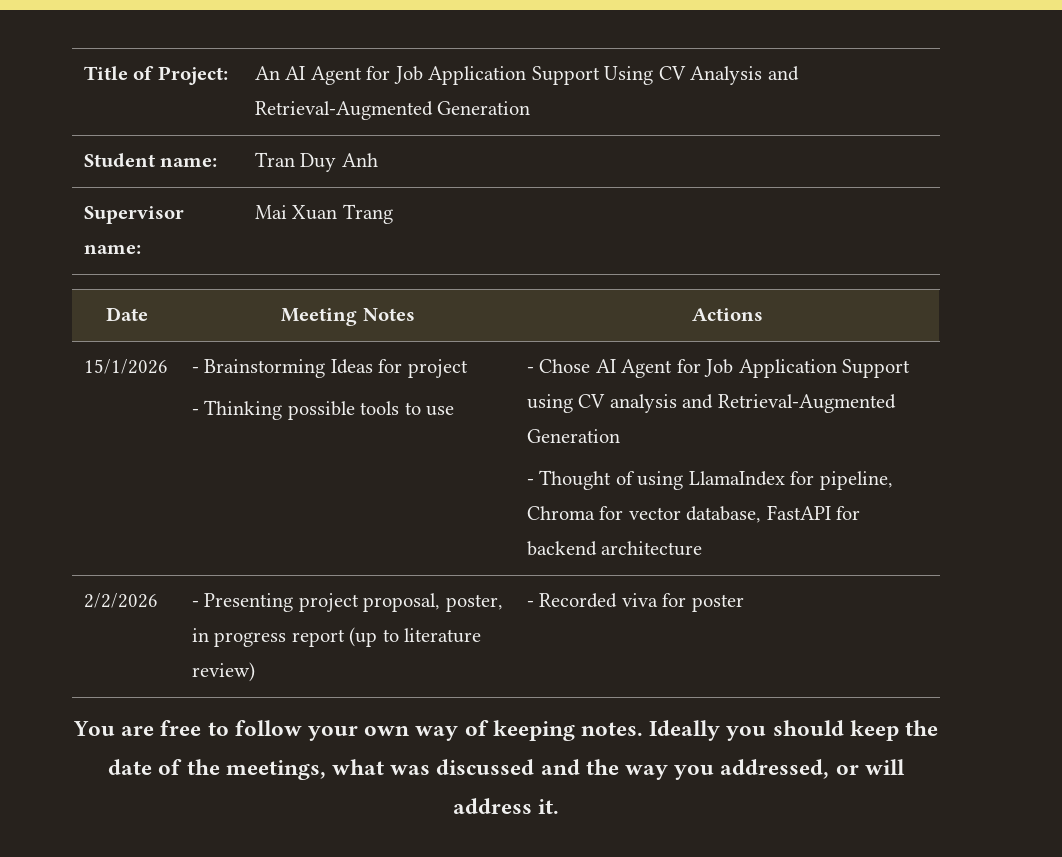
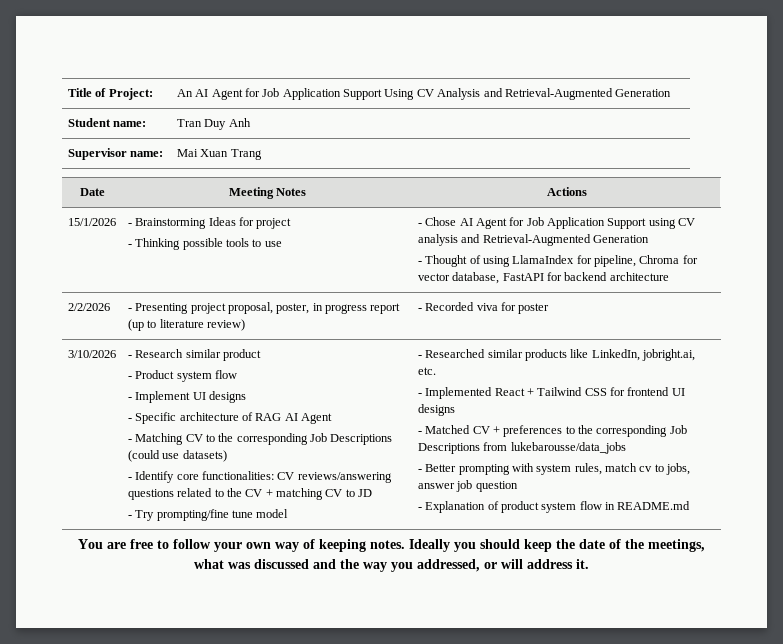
(744, 603) none -> [67,350,116,358] [127,349,261,361] [127,370,237,382] [127,391,246,403] [127,412,333,424] [127,433,393,445] [127,450,227,462] [127,471,392,483] [127,488,373,500] [127,509,289,521] [417,349,696,361] [417,367,436,375] [417,387,685,399] [417,404,455,416] [417,425,687,437] [417,442,626,454] [417,463,691,475] [417,480,518,492] [417,501,691,513] // 3/10/2026 | - Research similar product // - Product system flow // - Implement UI designs // - Specific architecture of RAG AI Agent // - Matching CV to the corresponding Job Descriptions (could use datasets) // - Identify core functionalities: CV reviews/answering questions related to the CV + matching CV to JD // - Try prompting/fine tune model | - Researched similar products like LinkedIn, jobright.ai, etc. // - Implemented React + Tailwind CSS for frontend UI designs // - Matched CV + preferences to the corresponding Job Descriptions from lukebarousse/data_jobs // - Better prompting with system rules, match cv to jobs, answer job question // - Explanation of product system flow in README.md

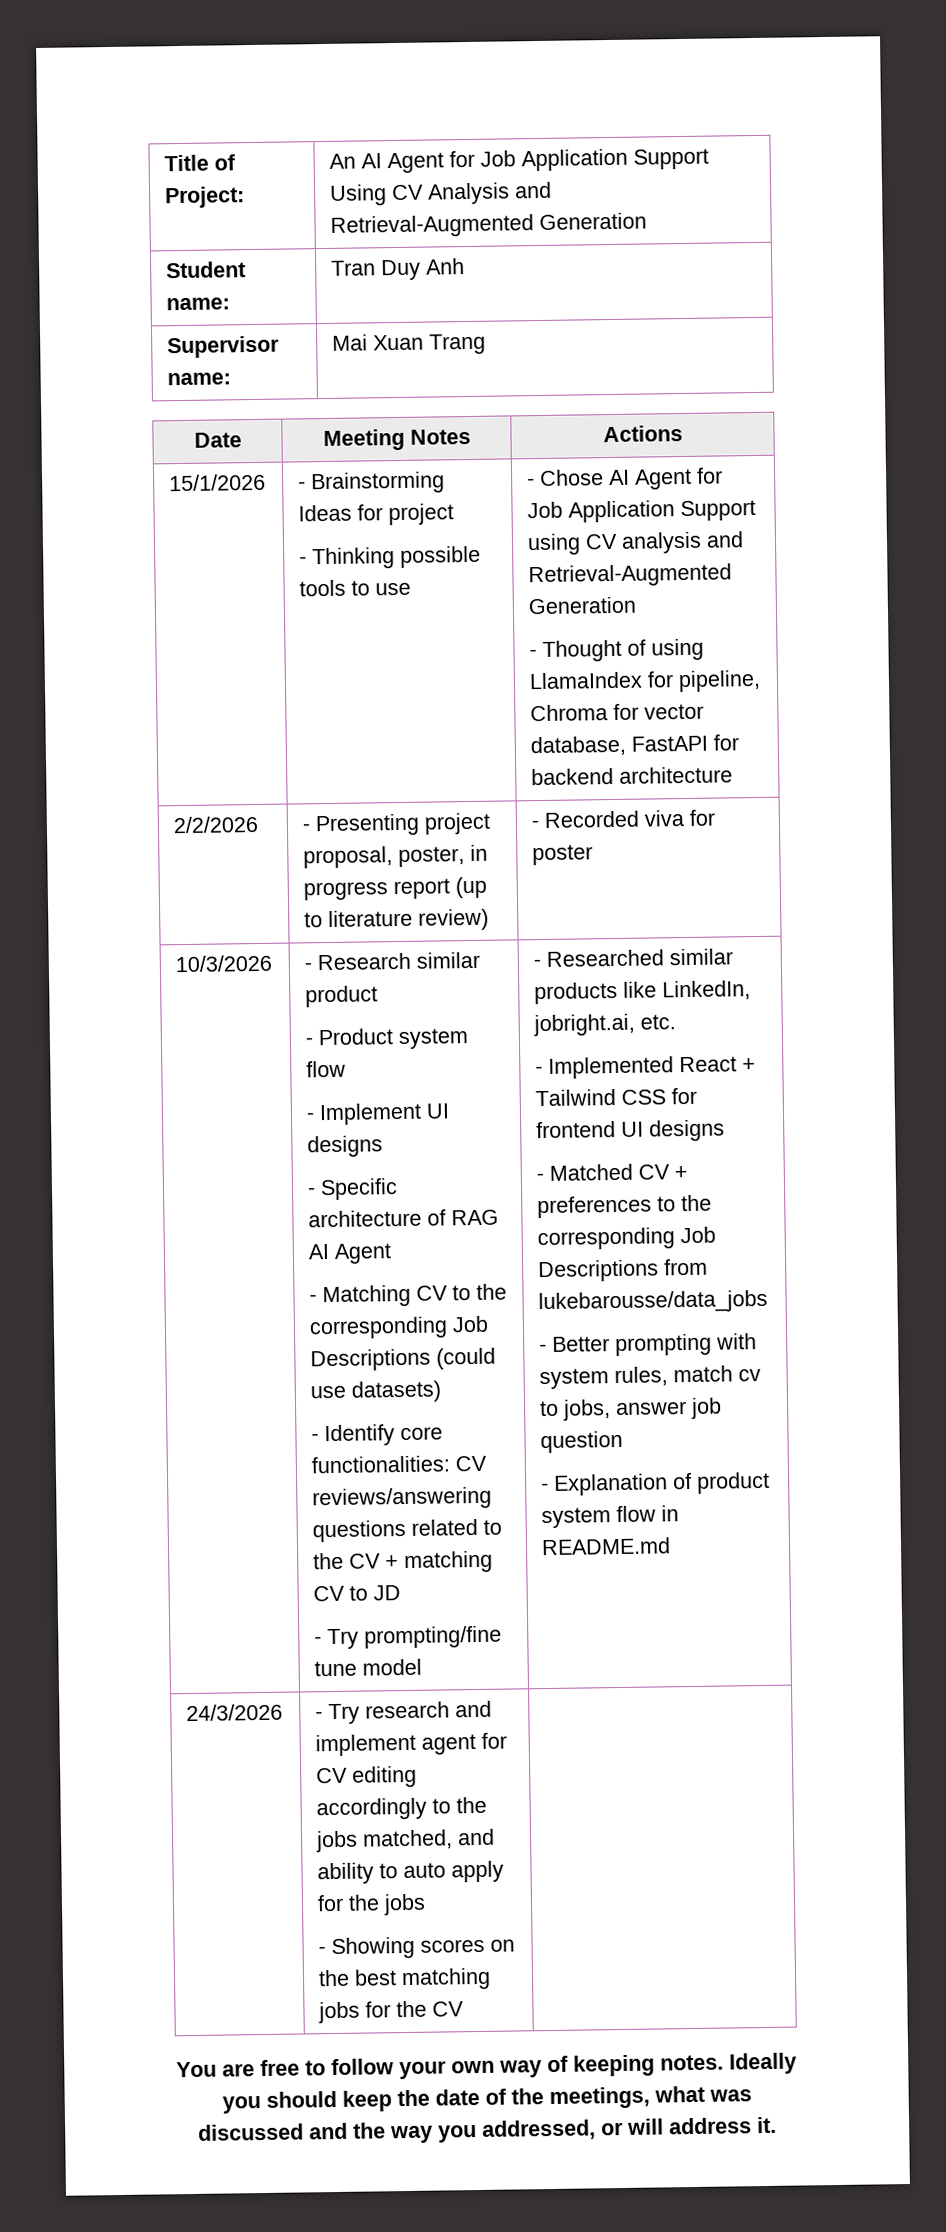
[67,350,116,358] 3/10/2026 -> [175,954,273,973] 10/3/2026
(691, 505) none -> [186,1703,284,1722] [315,1700,493,1725] [315,1732,508,1757] [316,1765,418,1788] [316,1796,488,1821] [315,1828,496,1853] [317,1860,505,1885] [317,1893,427,1916] [318,1936,516,1960] [318,1967,492,1991] [318,2000,465,2024] // 24/3/2026 | - Try research and implement agent for CV editing accordingly to the jobs matched, and ability to auto apply for the jobs // - Showing scores on the best matching jobs for the CV |

